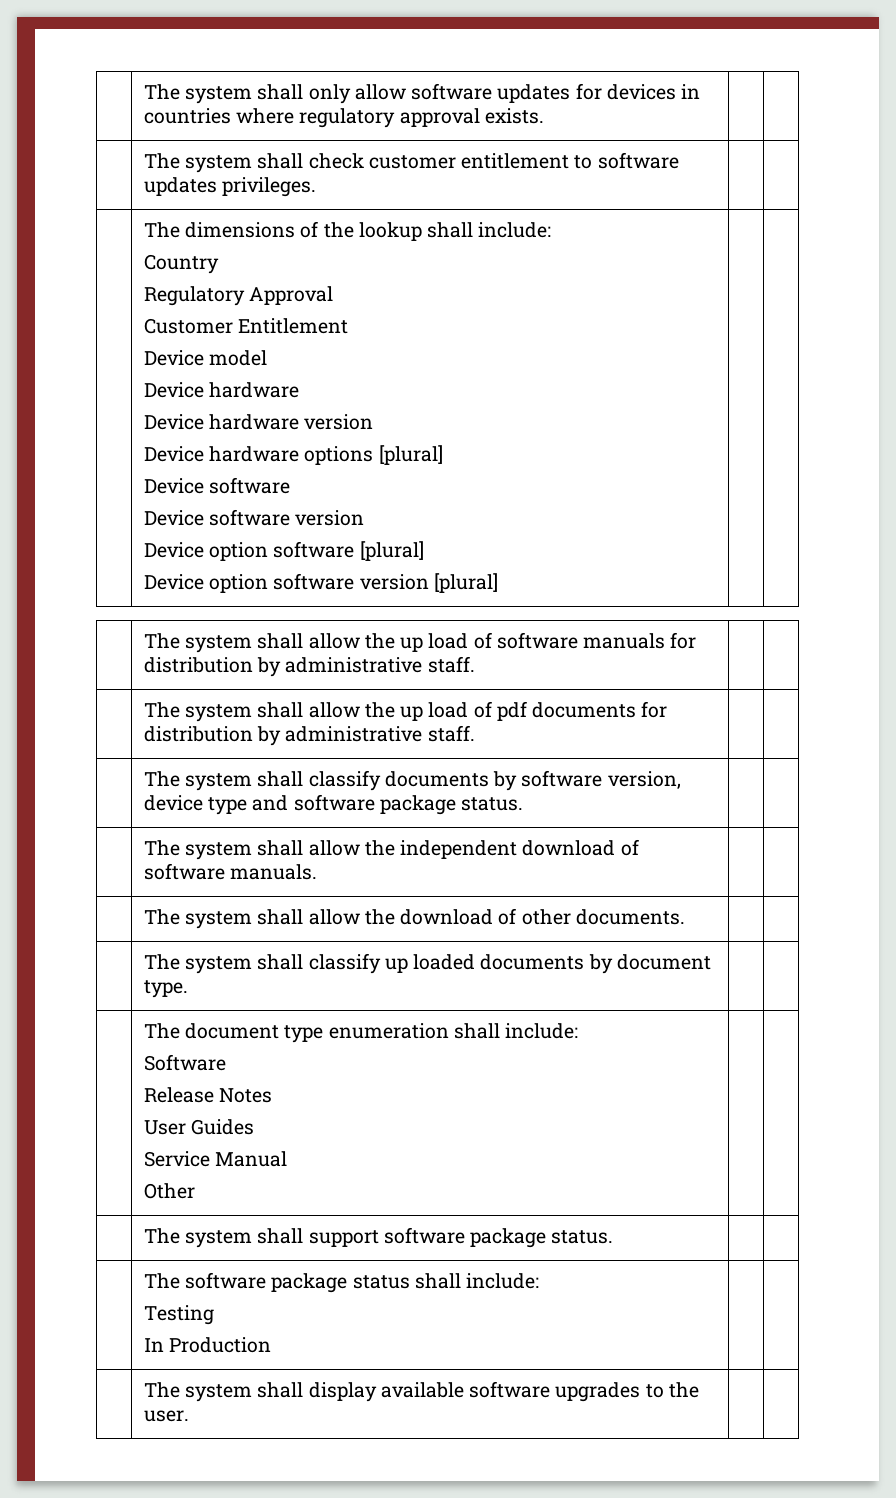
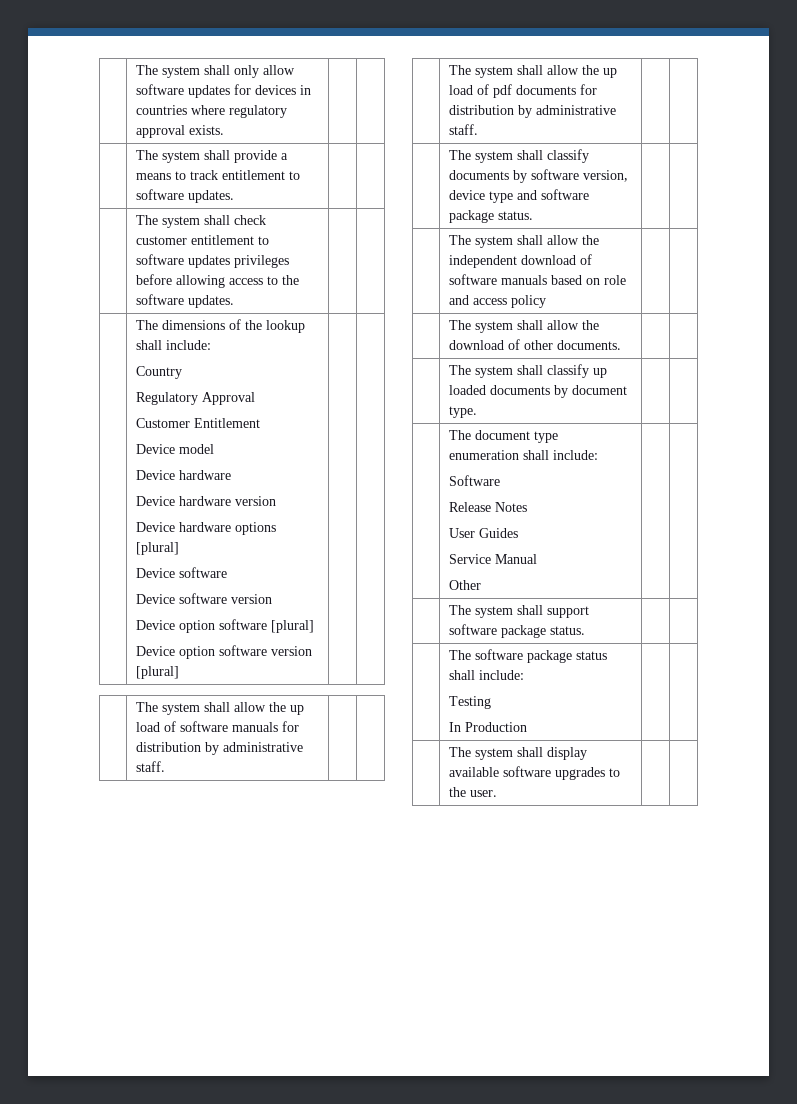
(544, 116) none -> [136,150,289,163] [136,170,301,180] [136,189,235,203] // | The system shall provide a means to track entitlement to software updates. | |
[222,177,317,197] privileges. -> [234,255,290,268] [136,274,300,288] [136,294,235,308] privileges before allowing access to the software updates.
[230,864,318,880] manuals. -> [501,275,627,285] [449,295,547,308] manuals based on role and access policy

